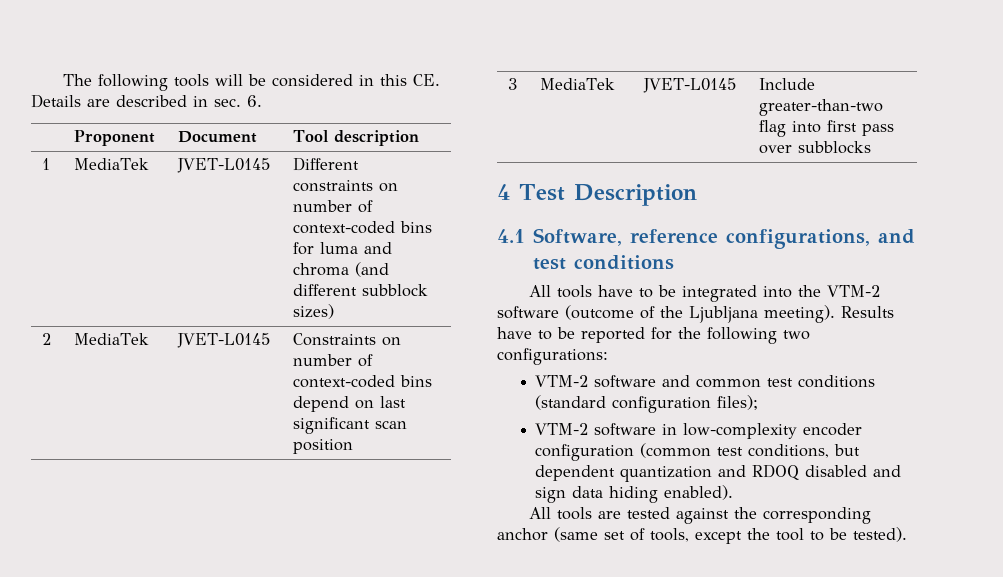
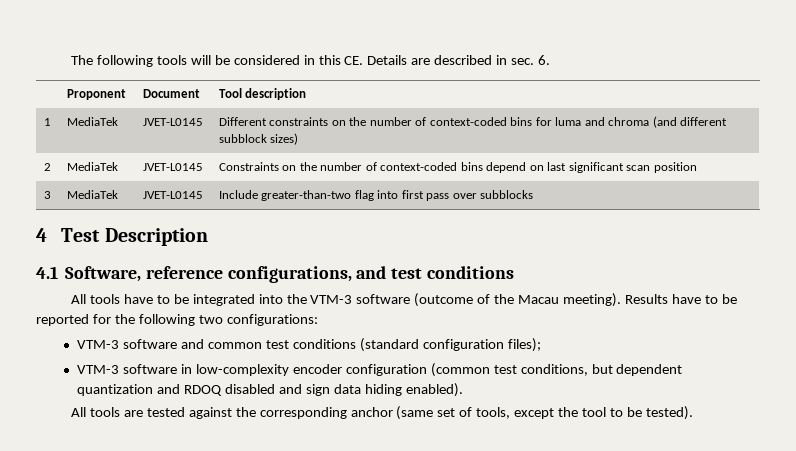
(399, 187) none -> [349,117,367,126] the
(402, 341) none -> [299,162,317,171] the
[827,285,881,297] VTM-2 -> [310,295,353,304] VTM-3
[689,306,758,323] Ljubljana -> [518,295,560,304] Macau
[535,375,589,387] VTM-2 -> [77,340,120,349] VTM-3
[535,423,589,435] VTM-2 -> [77,365,120,374] VTM-3

